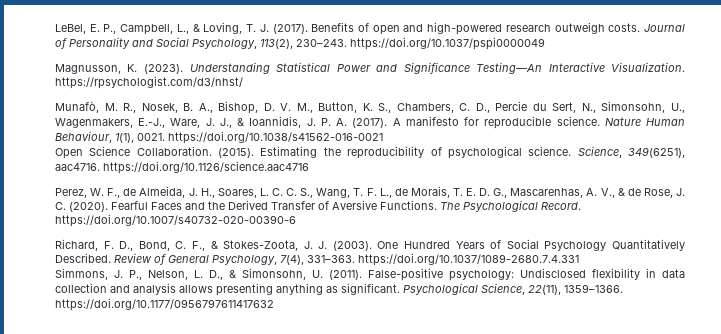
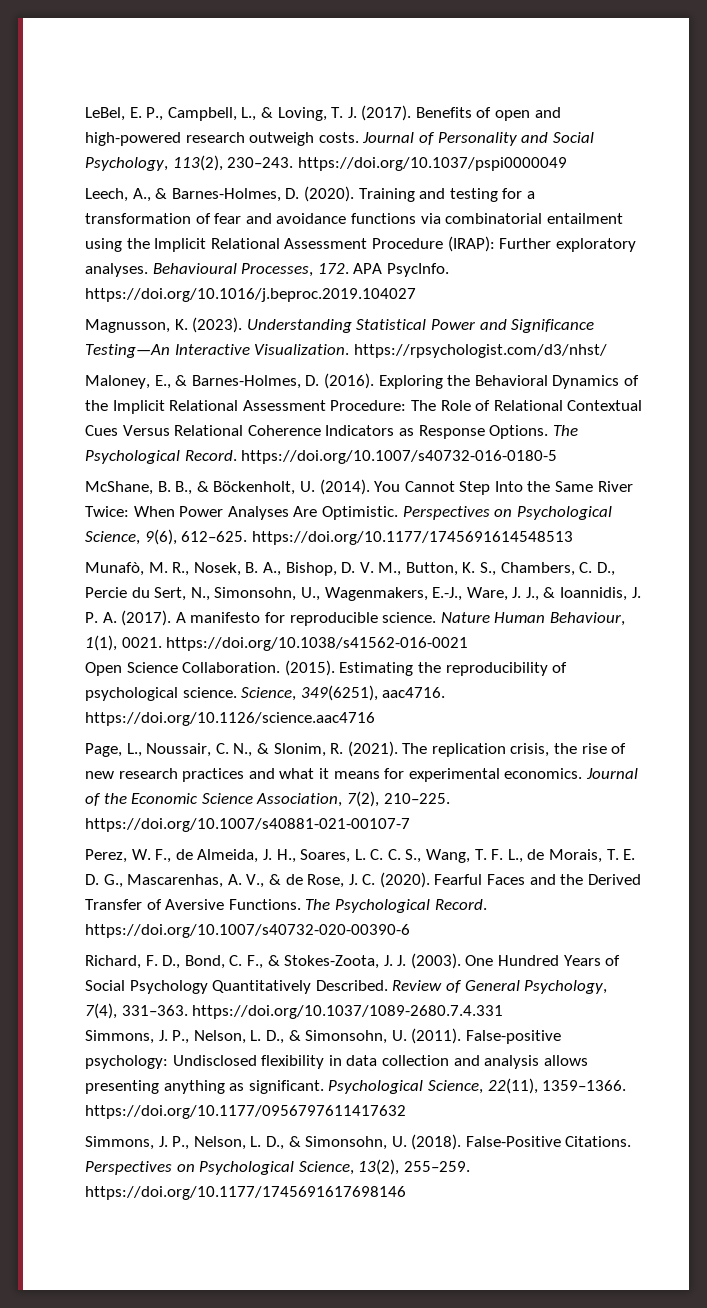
(545, 43) none -> [84,186,535,202] [84,213,623,224] [84,236,636,252] [84,263,449,277] [84,288,416,302] // Leech, A., & Barnes-Holmes, D. (2020). Training and testing for a transformation of fear and avoidance functions via combinatorial entailment using the Implicit Relational Assessment Procedure (IRAP): Further exploratory analyses. Behavioural Processes, 172. APA PsycInfo. https://doi.org/10.1016/j.beproc.2019.104027
(243, 82) none -> [84,373,639,389] [84,400,643,414] [84,425,578,439] [84,450,558,464] [84,479,633,495] [84,506,612,520] [84,529,573,545] // Maloney, E., & Barnes-Holmes, D. (2016). Exploring the Behavioral Dynamics of the Implicit Relational Assessment Procedure: The Role of Relational Contextual Cues Versus Relational Coherence Indicators as Response Options. The Psychological Record. https://doi.org/10.1007/s40732-016-0180-5 // McShane, B. B., & Böckenholt, U. (2014). You Cannot Step Into the Same River Twice: When Power Analyses Are Optimistic. Perspectives on Psychological Science, 9(6), 612–625. https://doi.org/10.1177/1745691614548513
(309, 167) none -> [84,741,627,757] [84,768,638,782] [84,791,450,807] [84,818,410,832] // Page, L., Noussair, C. N., & Slonim, R. (2021). The replication crisis, the rise of new research practices and what it means for experimental economics. Journal of the Economic Science Association, 7(2), 210–225. https://doi.org/10.1007/s40881-021-00107-7
(274, 304) none -> [84,1134,632,1150] [84,1159,470,1175] [84,1186,406,1200] // Simmons, J. P., Nelson, L. D., & Simonsohn, U. (2018). False-Positive Citations. Perspectives on Psychological Science, 13(2), 255–259. https://doi.org/10.1177/1745691617698146

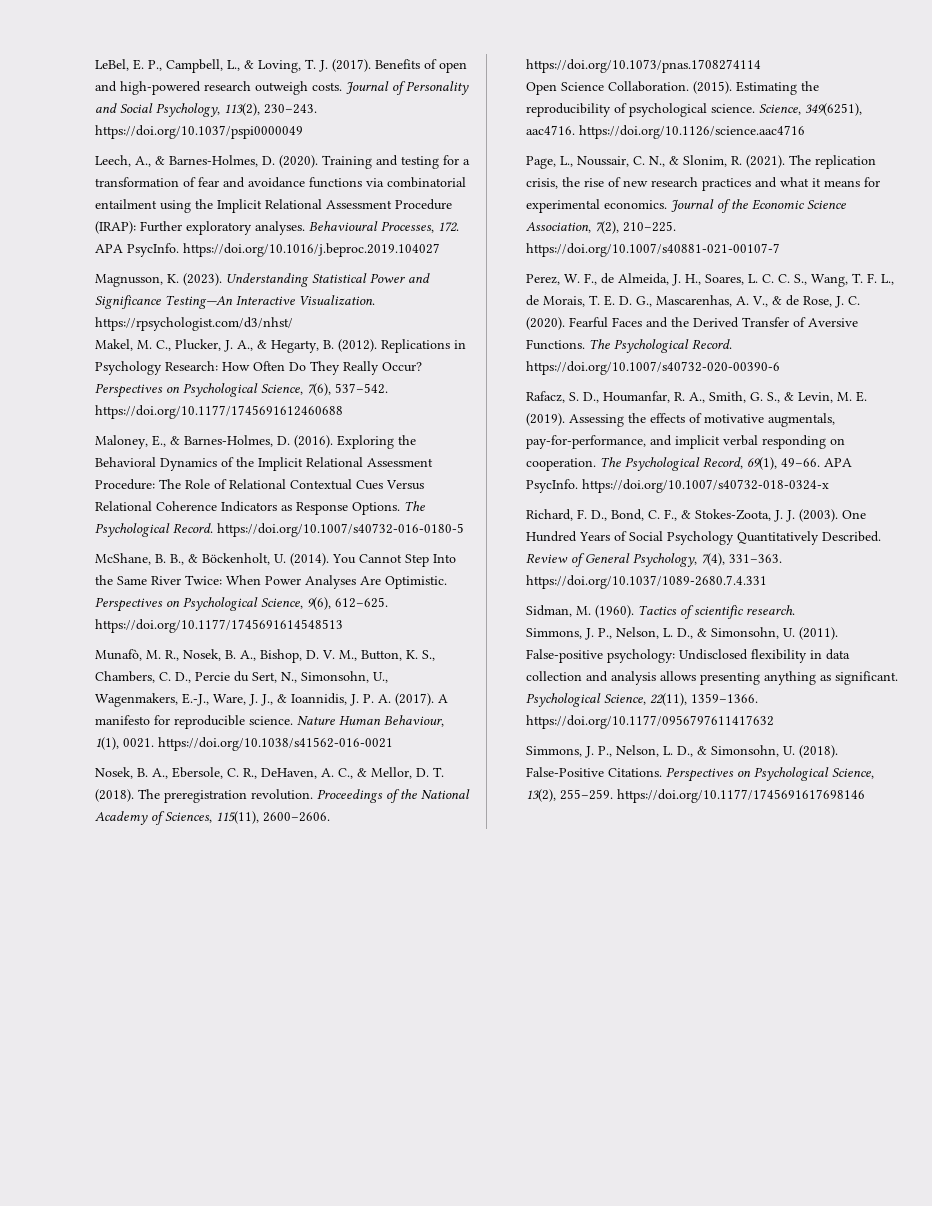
(607, 351) none -> [94,339,466,353] [94,361,422,375] [94,383,388,398] [94,405,343,419] // Makel, M. C., Plucker, J. A., & Hegarty, B. (2012). Replications in Psychology Research: How Often Do They Really Occur? Perspectives on Psychological Science, 7(6), 537–542. https://doi.org/10.1177/1745691612460688
(469, 644) none -> [94,767,444,779] [94,789,470,803] [94,811,330,825] [525,59,761,73] // Nosek, B. A., Ebersole, C. R., DeHaven, A. C., & Mellor, D. T. (2018). The preregistration revolution. Proceedings of the National Academy of Sciences, 115(11), 2600–2606. https://doi.org/10.1073/pnas.1708274114
(410, 931) none -> [525,391,867,403] [525,413,835,427] [525,435,845,449] [525,457,852,471] [525,479,829,493] // Rafacz, S. D., Houmanfar, R. A., Smith, G. S., & Levin, M. E. (2019). Assessing the effects of motivative augmentals, pay-for-performance, and implicit verbal responding on cooperation. The Psychological Record, 69(1), 49–66. APA PsycInfo. https://doi.org/10.1007/s40732-018-0324-x
(504, 1012) none -> [525,605,795,619] // Sidman, M. (1960). Tactics of scientific research.

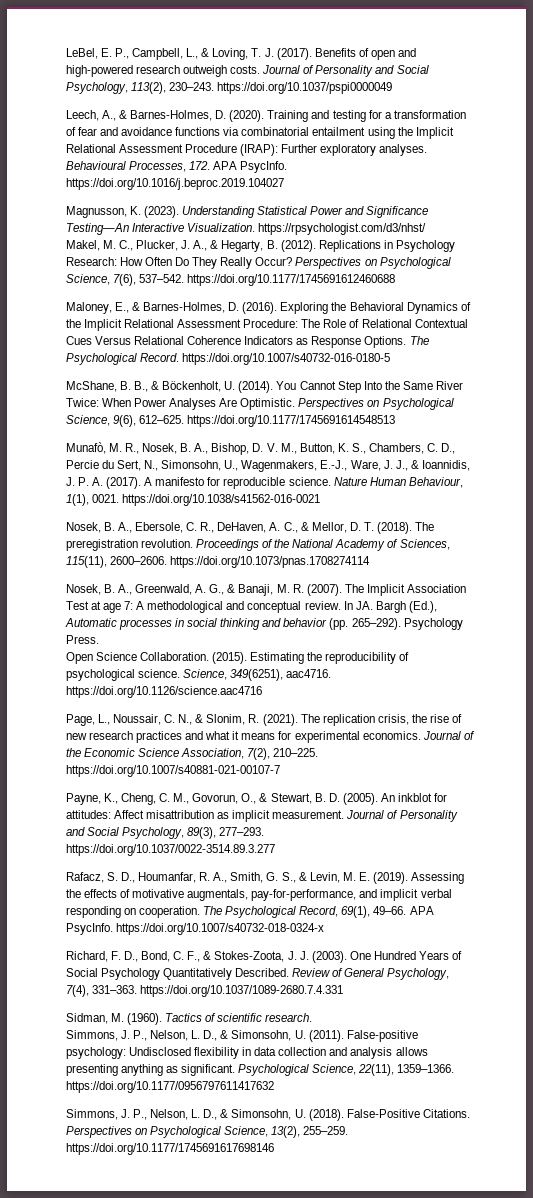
(761, 66) none -> [65,584,467,596] [65,601,437,613] [64,618,463,630] [65,635,99,644] // Nosek, B. A., Greenwald, A. G., & Banaji, M. R. (2007). The Implicit Association Test at age 7: A methodological and conceptual review. In JA. Bargh (Ed.), Automatic processes in social thinking and behavior (pp. 265–292). Psychology Press.
[525,273,894,287] [525,295,860,308] [525,317,858,330] [525,339,732,353] [525,361,780,375] Perez, W. F., de Almeida, J. H., Soares, L. C. C. S., Wang, T. F. L., de Morais, T. E. D. G., Mascarenhas, A. V., & de Rose, J. C. (2020). Fearful Faces and the Derived Transfer of Aversive Functions. The Psychological Record. https://doi.org/10.1007/s40732-020-00390-6 -> [65,793,448,805] [65,810,458,822] [65,827,265,839] [65,844,275,856] Payne, K., Cheng, C. M., Govorun, O., & Stewart, B. D. (2005). An inkblot for attitudes: Affect misattribution as implicit measurement. Journal of Personality and Social Psychology, 89(3), 277–293. https://doi.org/10.1037/0022-3514.89.3.277

